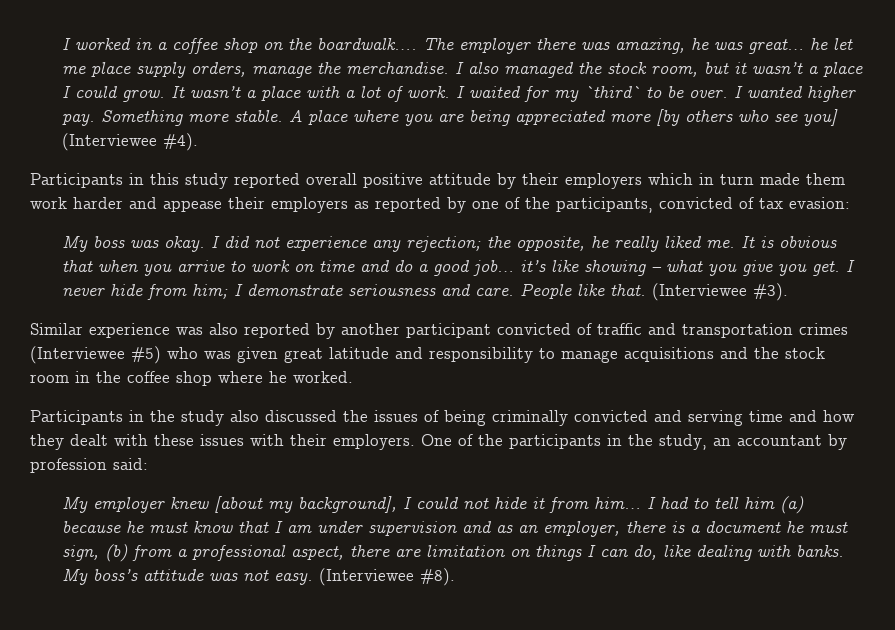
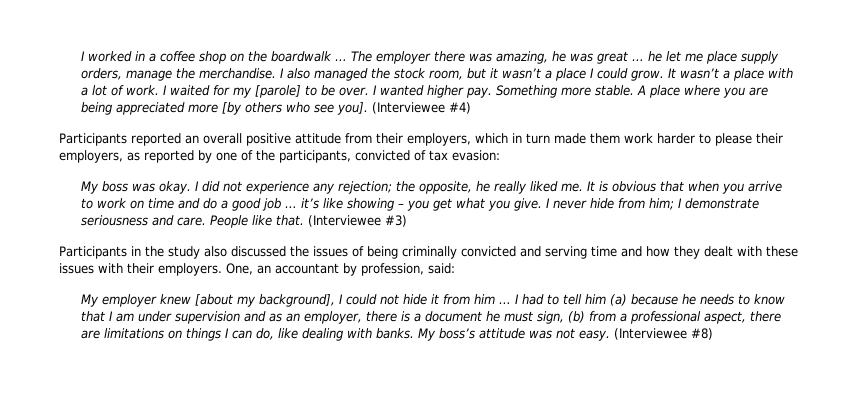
[317,38,418,50] boardwalk…. -> [271,51,348,62] boardwalk …
[748,39,805,54] great… -> [597,51,645,64] great …
[584,86,641,98] `third` -> [255,85,302,98] [parole]
[803,109,839,126] [62,133,199,151] [30,173,642,189] you] (Interviewee #4). // Participants in this study reported overall positive attitude by their employers -> [337,102,472,115] [59,133,471,146] you]. (Interviewee #4) // Participants reported an overall positive attitude from their employers,
[129,197,348,213] and appease their employers -> [699,133,783,146] [59,150,123,163] to please their employers,
[473,260,515,276] job… -> [262,198,298,211] job …
[666,260,841,276] what you give you get. -> [407,198,543,211] you get what you give.
[753,283,789,301] [30,323,848,339] [30,346,825,364] [30,371,353,386] #3). // Similar experience was also reported by another participant convicted of traffic and transportation crimes (Interviewee #5) who was given great latitude and responsibility to manage acquisitions and the stock room in the coffee shop where he worked. -> [385,215,408,227] #3)
[421,434,707,450] One of the participants in the study, -> [226,263,253,275] One,
[30,458,107,473] profession -> [361,263,424,276] profession,
[594,497,642,509] him… -> [474,294,512,304] him …
[149,522,189,533] must -> [700,294,751,305] needs to
[426,545,506,557] limitation -> [104,328,165,339] limitations
[420,568,456,586] #8). -> [691,328,714,340] #8)

